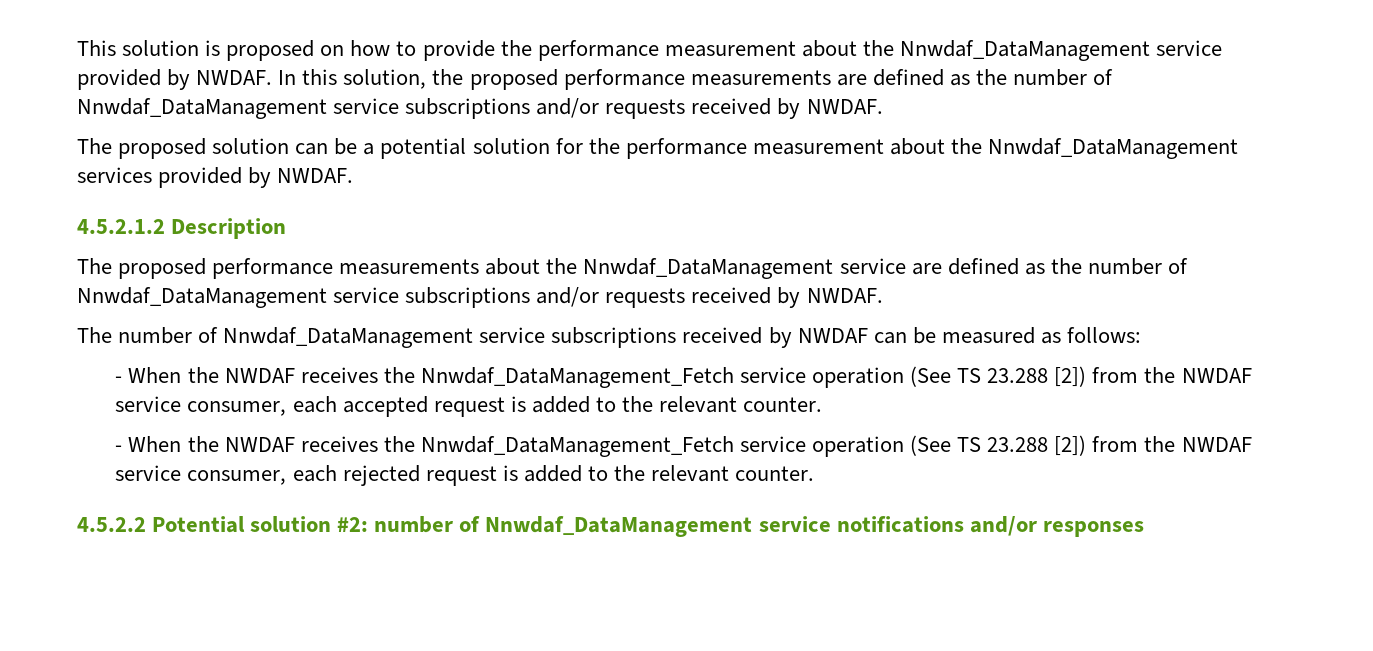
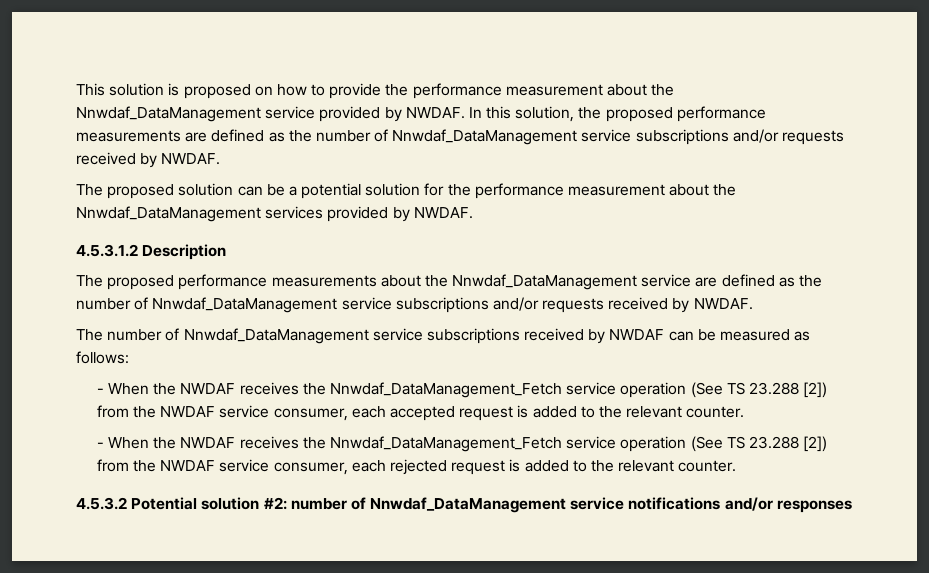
[77,219,165,234] 4.5.2.1.2 -> [76,244,138,257] 4.5.3.1.2
[77,517,146,532] 4.5.2.2 -> [76,497,127,510] 4.5.3.2

